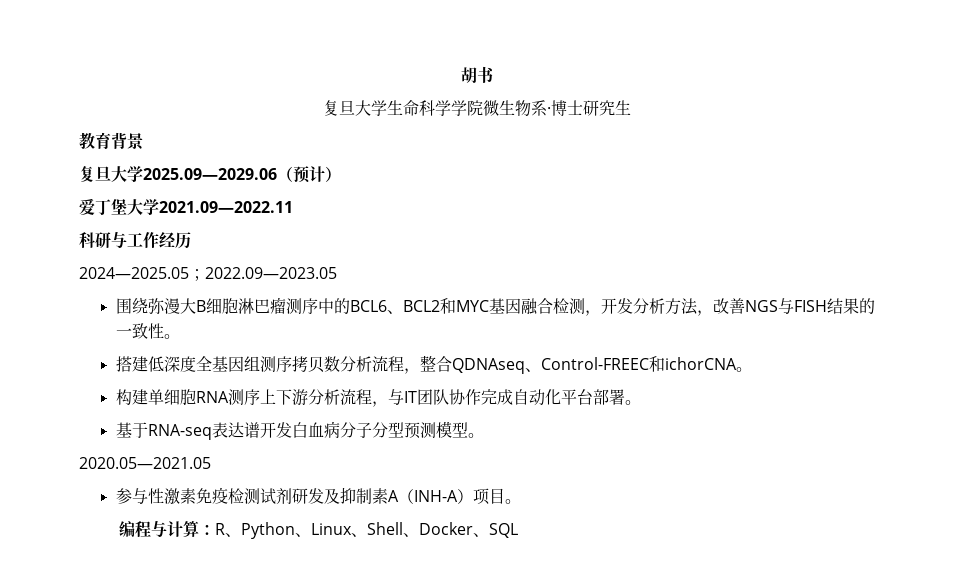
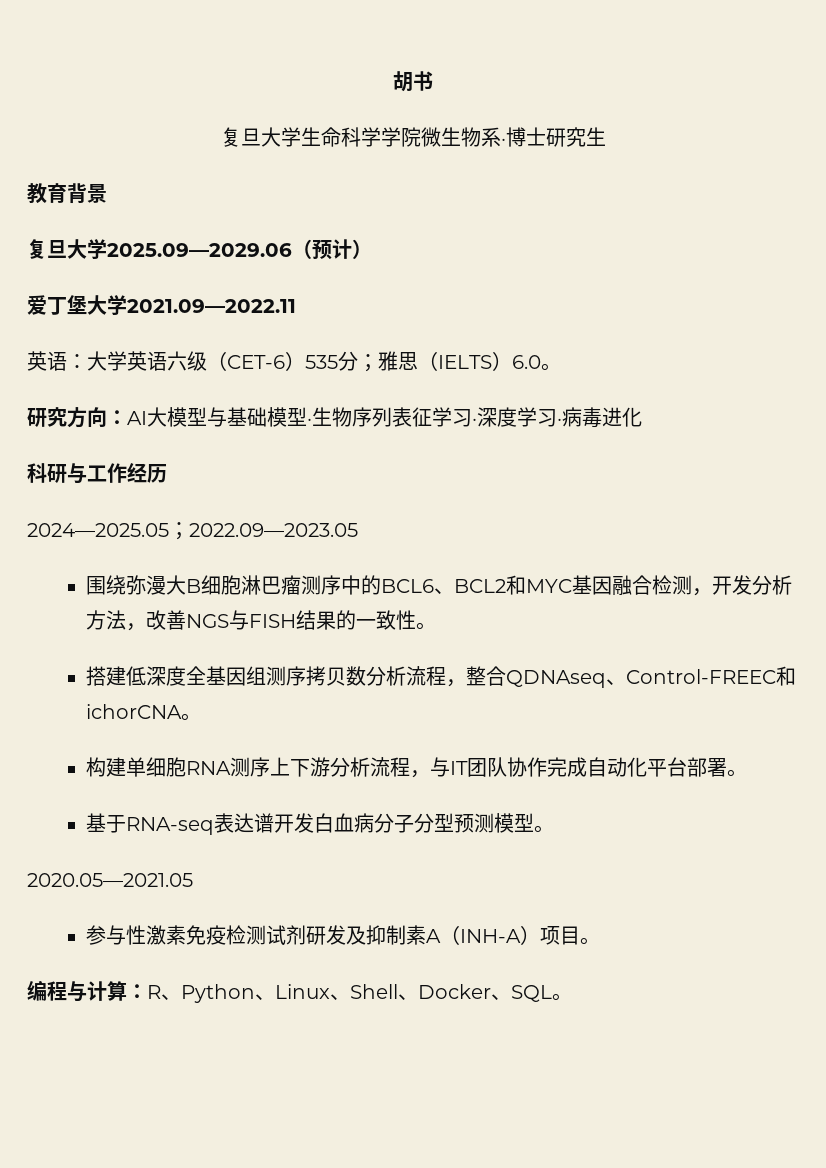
(293, 207) none -> [27,351,561,372] [27,407,642,428] // 英语：大学英语六级（CET-6）535分；雅思（IELTS）6.0。 // 研究方向：AI大模型与基础模型·生物序列表征学习·深度学习·病毒进化
(519, 530) none -> [552,993,572,1001] 。

